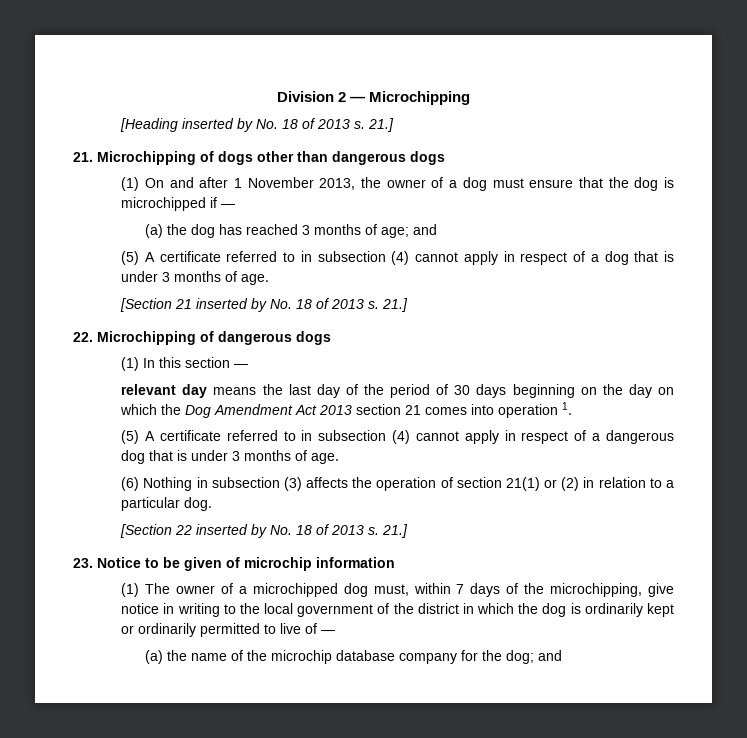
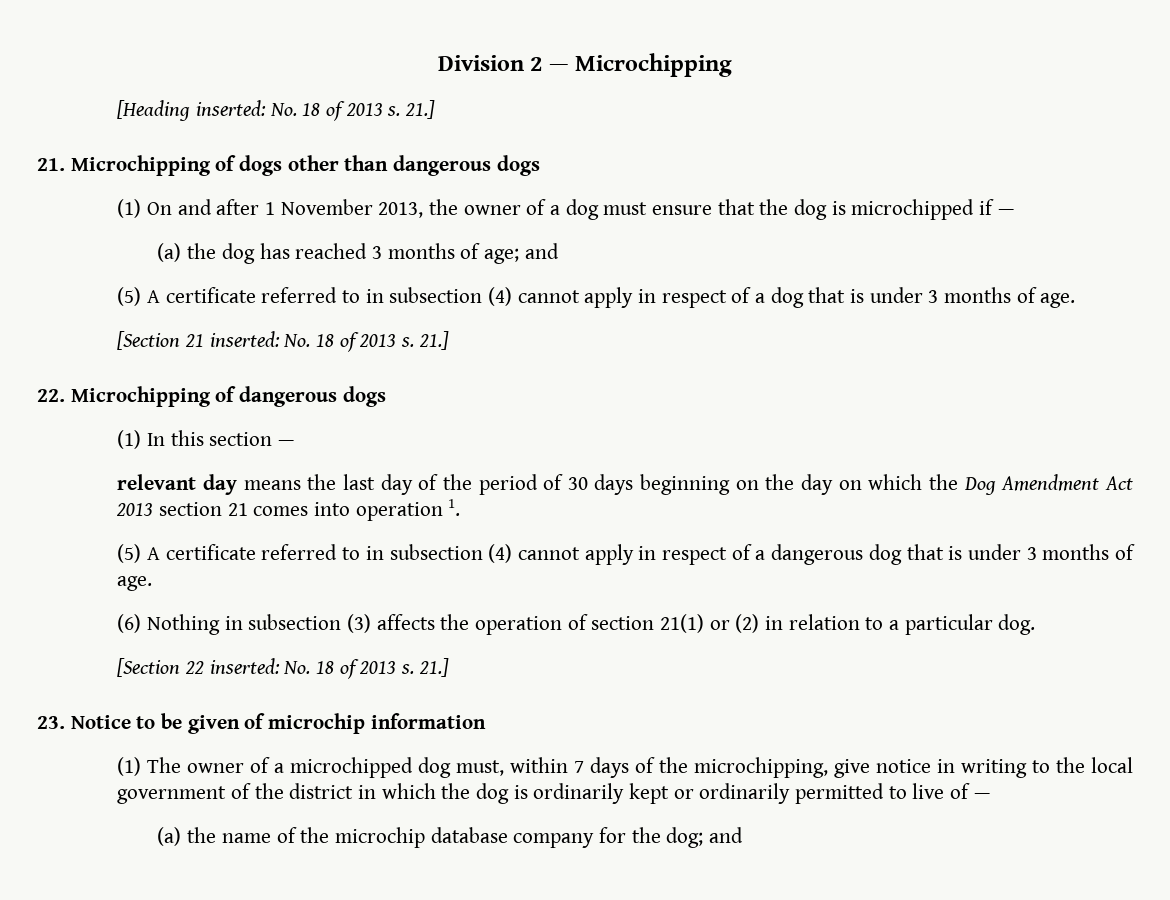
[182,118,254,132] inserted by -> [195,100,266,116] inserted:
[196,298,268,312] inserted by -> [209,331,280,347] inserted:
[196,524,268,538] inserted by -> [209,658,280,674] inserted:

